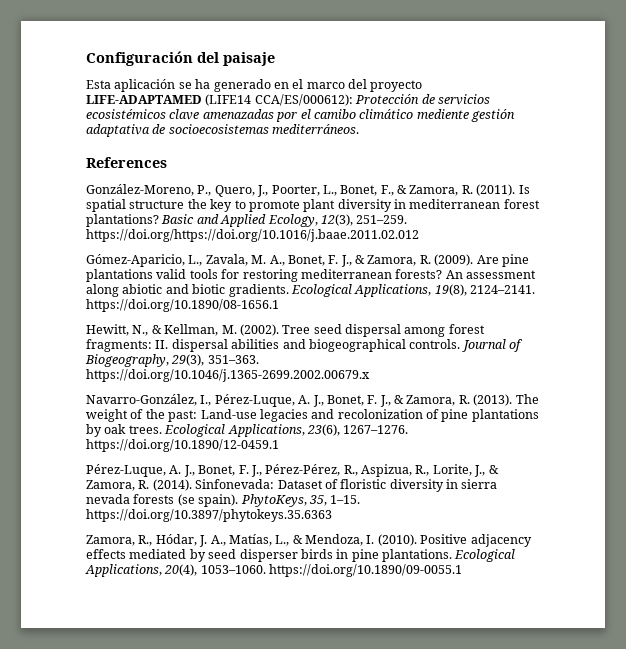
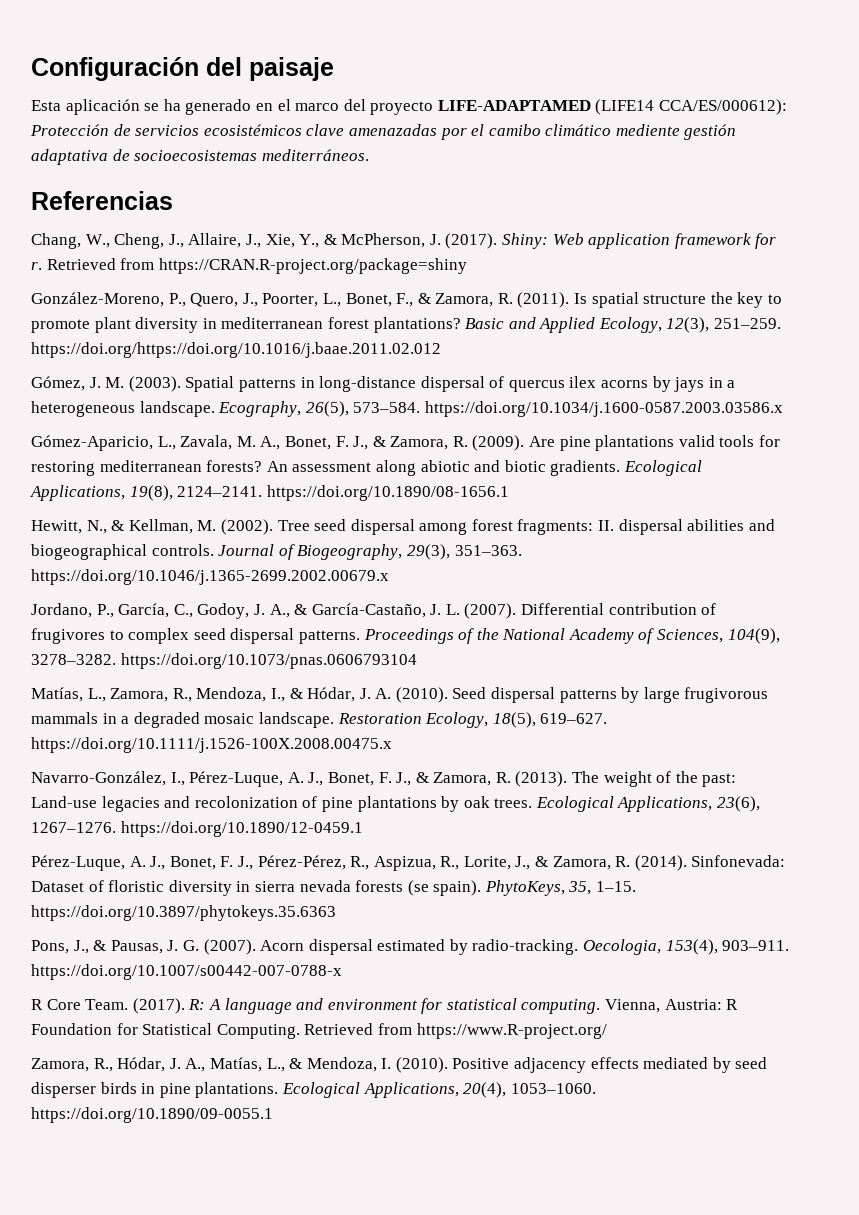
[86,157,167,168] References -> [31,191,173,210] [31,233,777,249] [31,258,467,274] Referencias // Chang, W., Cheng, J., Allaire, J., Xie, Y., & McPherson, J. (2017). Shiny: Web application framework for r. Retrieved from https://CRAN.R-project.org/package=shiny
(419, 235) none -> [31,376,736,392] [31,401,783,417] // Gómez, J. M. (2003). Spatial patterns in long-distance dispersal of quercus ilex acorns by jays in a heterogeneous landscape. Ecography, 26(5), 573–584. https://doi.org/10.1034/j.1600-0587.2003.03586.x
(370, 375) none -> [31,603,717,619] [31,628,780,644] [31,653,417,669] [31,687,769,703] [31,712,608,728] [31,737,392,753] // Jordano, P., García, C., Godoy, J. A., & García-Castaño, J. L. (2007). Differential contribution of frugivores to complex seed dispersal patterns. Proceedings of the National Academy of Sciences, 104(9), 3278–3282. https://doi.org/10.1073/pnas.0606793104 // Matías, L., Zamora, R., Mendoza, I., & Hódar, J. A. (2010). Seed dispersal patterns by large frugivorous mammals in a degraded mosaic landscape. Restoration Ecology, 18(5), 619–627. https://doi.org/10.1111/j.1526-100X.2008.00475.x
(332, 515) none -> [31,939,790,955] [31,964,342,980] [31,998,739,1014] [31,1023,607,1039] // Pons, J., & Pausas, J. G. (2007). Acorn dispersal estimated by radio-tracking. Oecologia, 153(4), 903–911. https://doi.org/10.1007/s00442-007-0788-x // R Core Team. (2017). R: A language and environment for statistical computing. Vienna, Austria: R Foundation for Statistical Computing. Retrieved from https://www.R-project.org/

